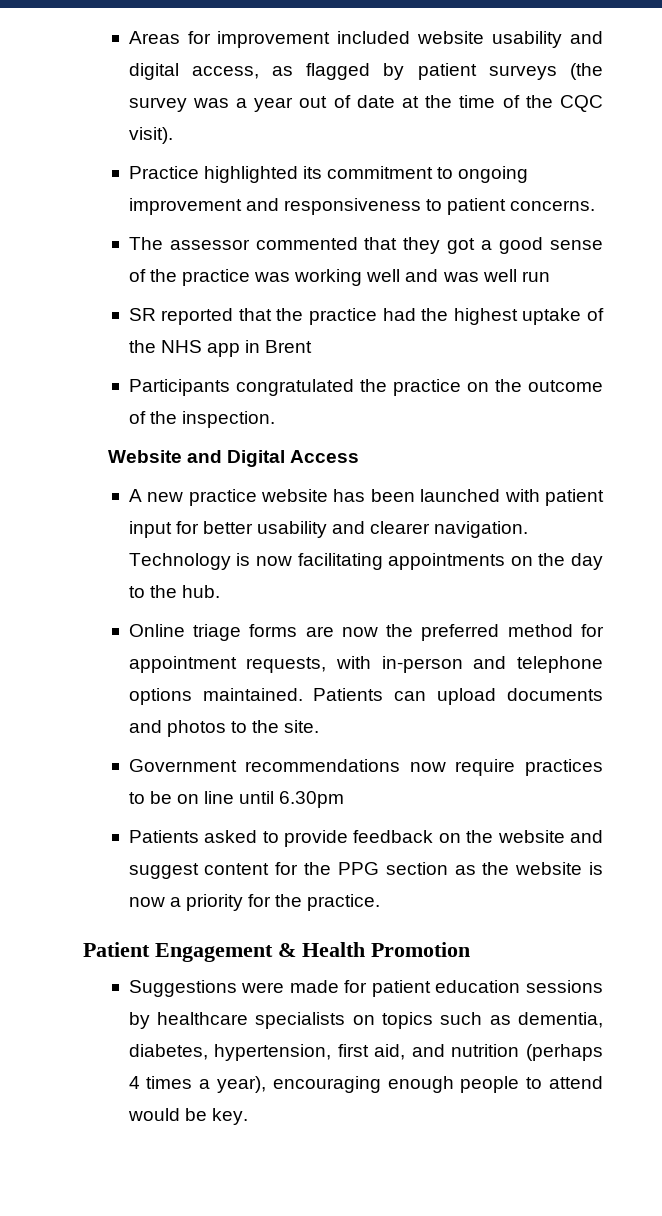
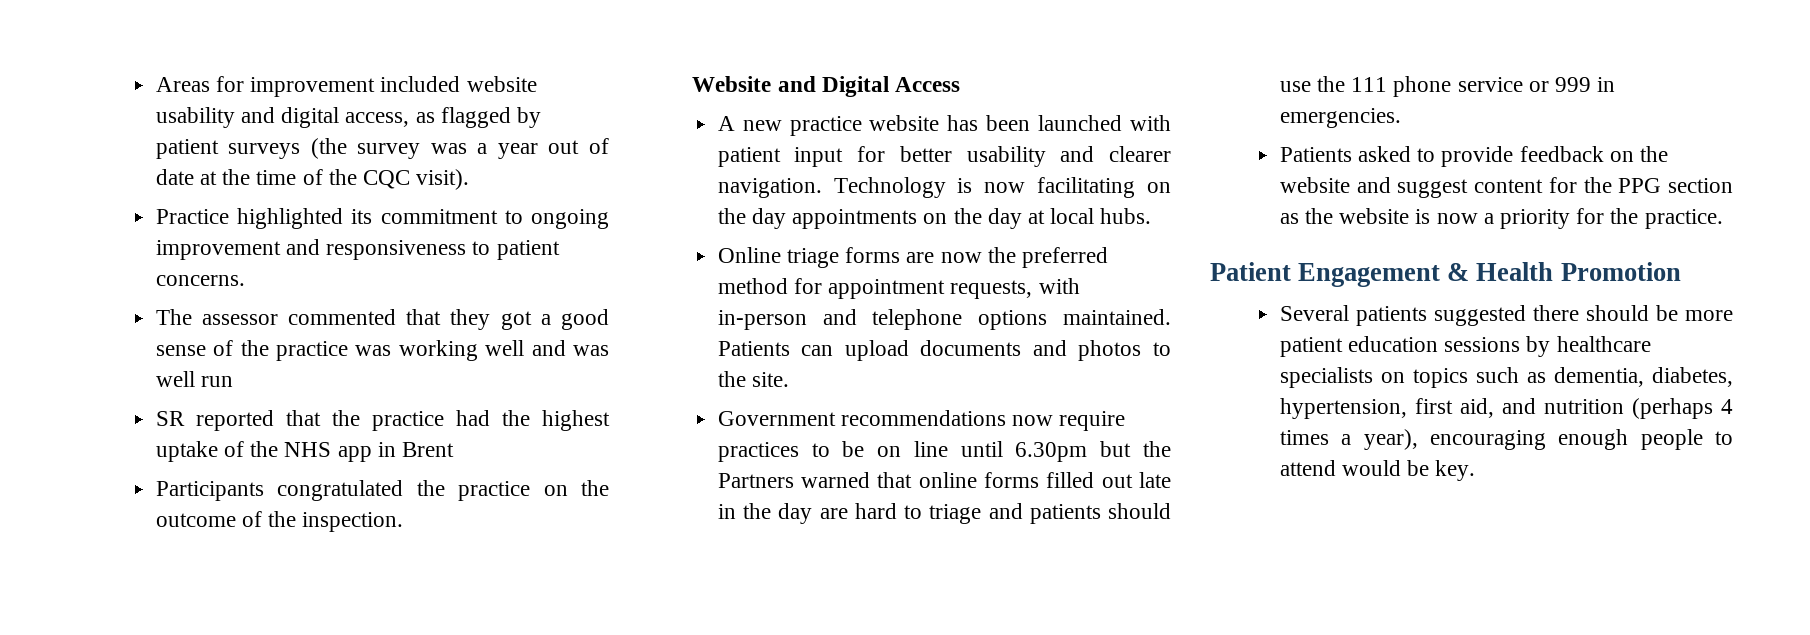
(383, 561) none -> [1147,182,1171,193] [717,208,786,229] on the day
[128,585,220,598] to the hub. -> [1028,208,1152,224] at local hubs.
(345, 799) none -> [1100,441,1171,457] [717,472,1171,488] [717,503,1171,524] [1279,76,1616,97] [1279,108,1401,128] but the Partners warned that online forms filled out late in the day are hard to triage and patients should use the 111 phone service or 999 in emergencies.
[128,980,368,997] Suggestions were made for -> [1279,305,1733,326] Several patients suggested there should be more

